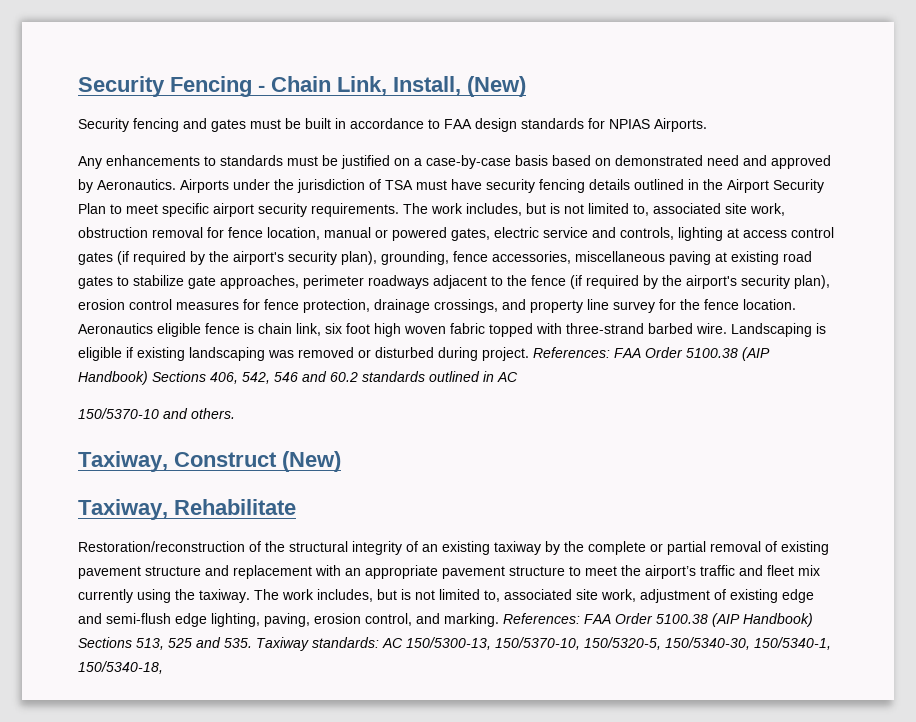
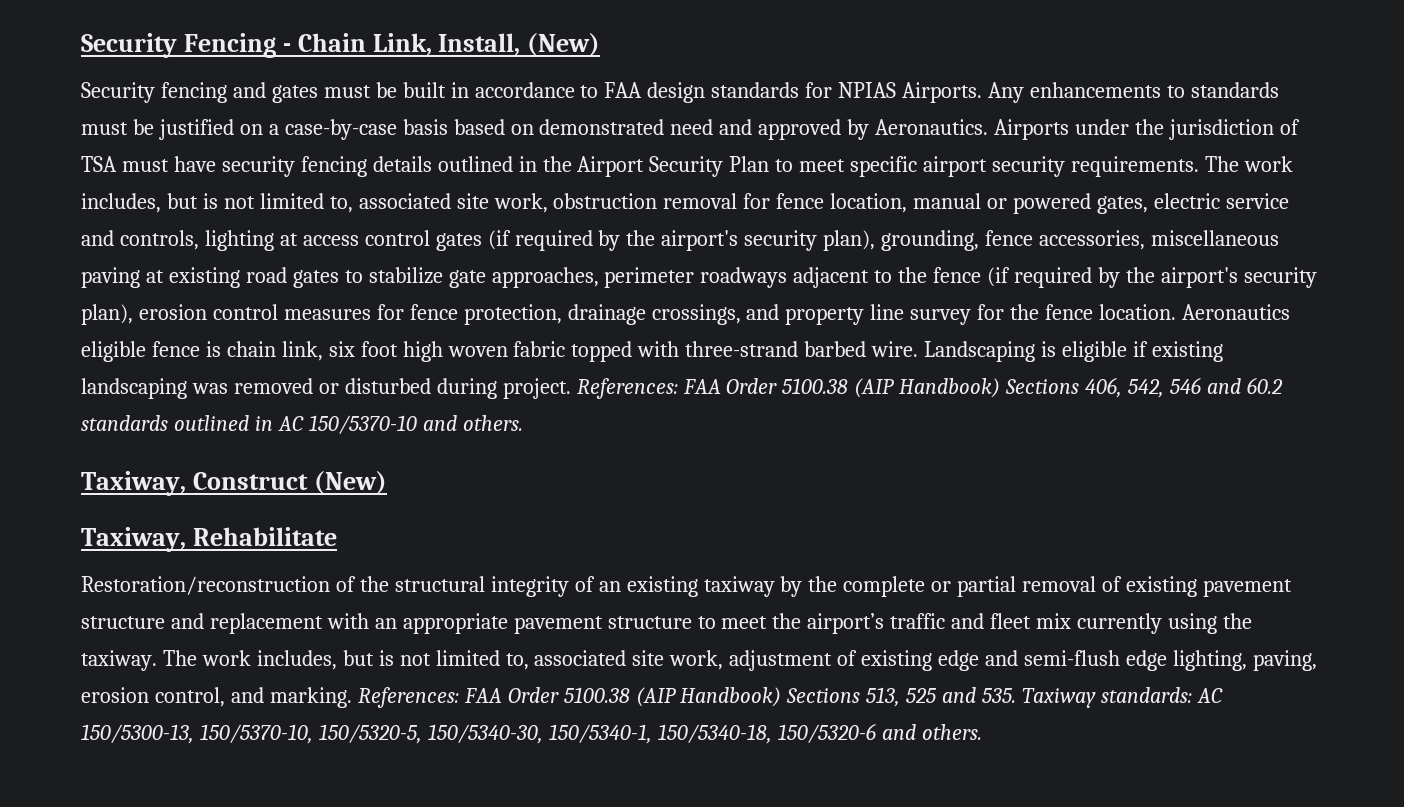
(707, 125) // -> (983, 92) none
(518, 377) // -> (304, 423) none
(163, 667) none -> [777,723,982,743] 150/5320-6 and others.

